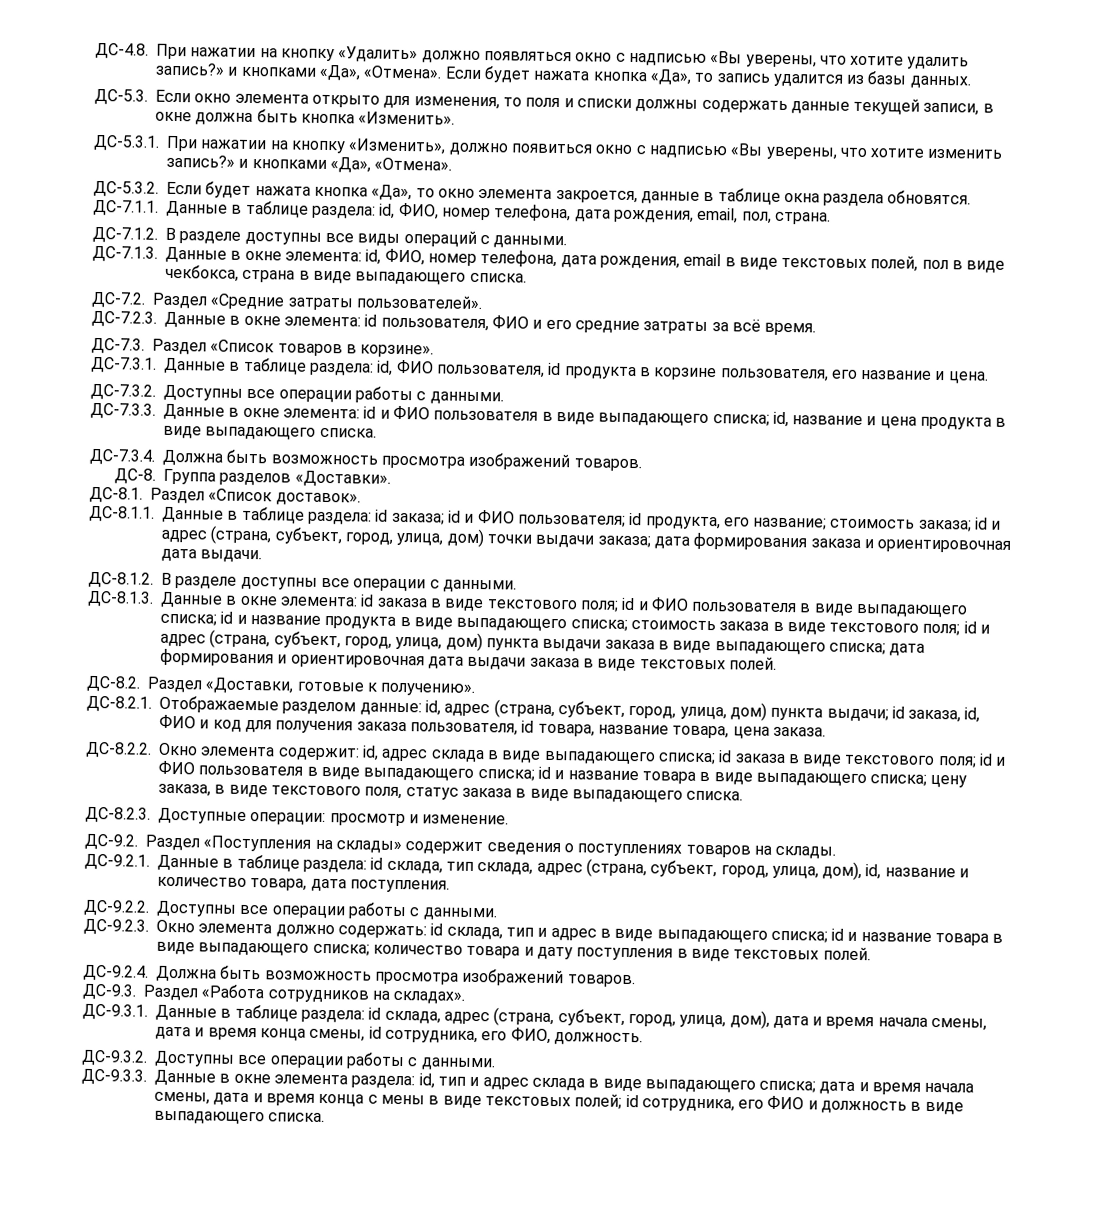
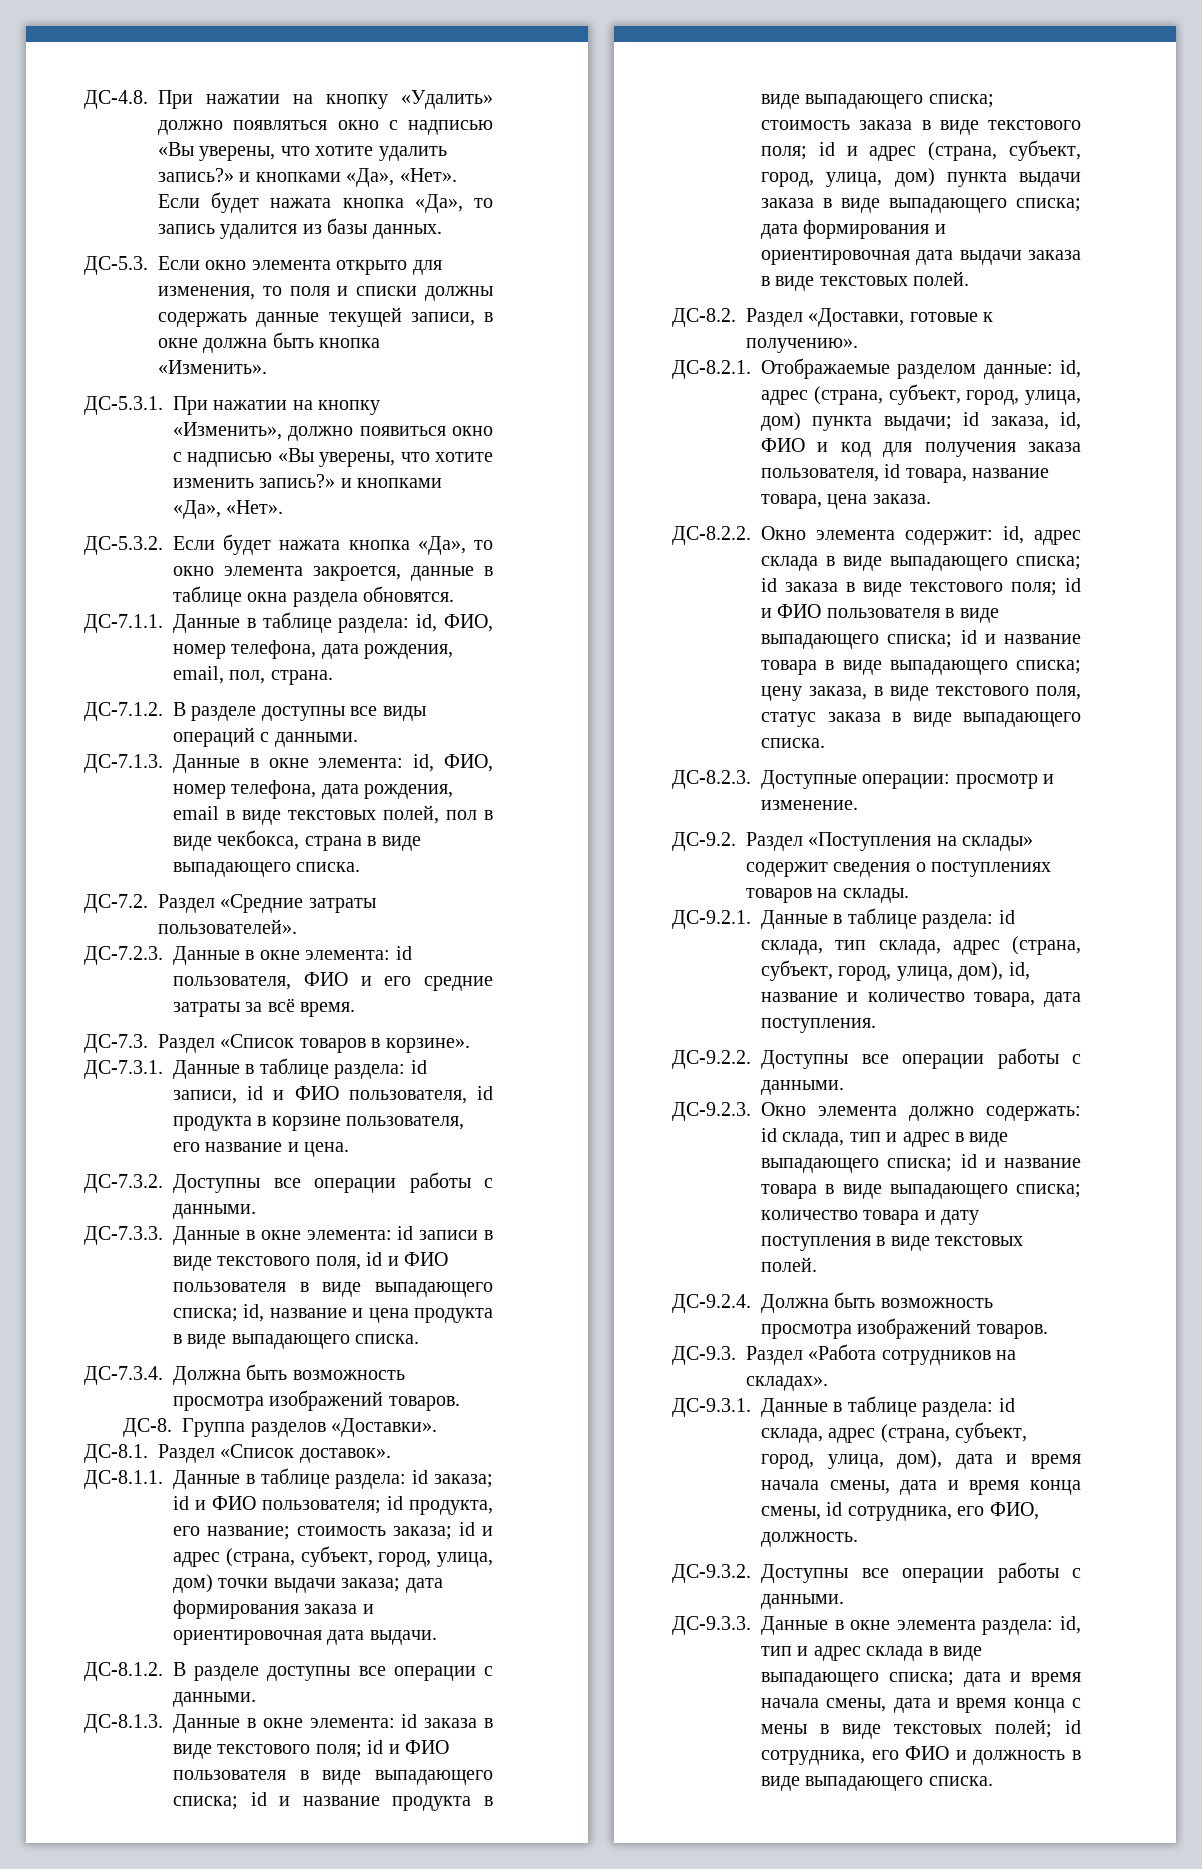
[363,65,443,79] «Отмена». -> [399,168,457,182] «Нет».
[374,157,453,171] «Отмена». -> [226,500,284,514] «Нет».
[376,360,394,376] id, -> [410,1060,427,1074] [173,1086,285,1104] id записи, id и
(377, 412) none -> [419,1230,493,1240] [173,1252,383,1271] записи в виде текстового поля, id

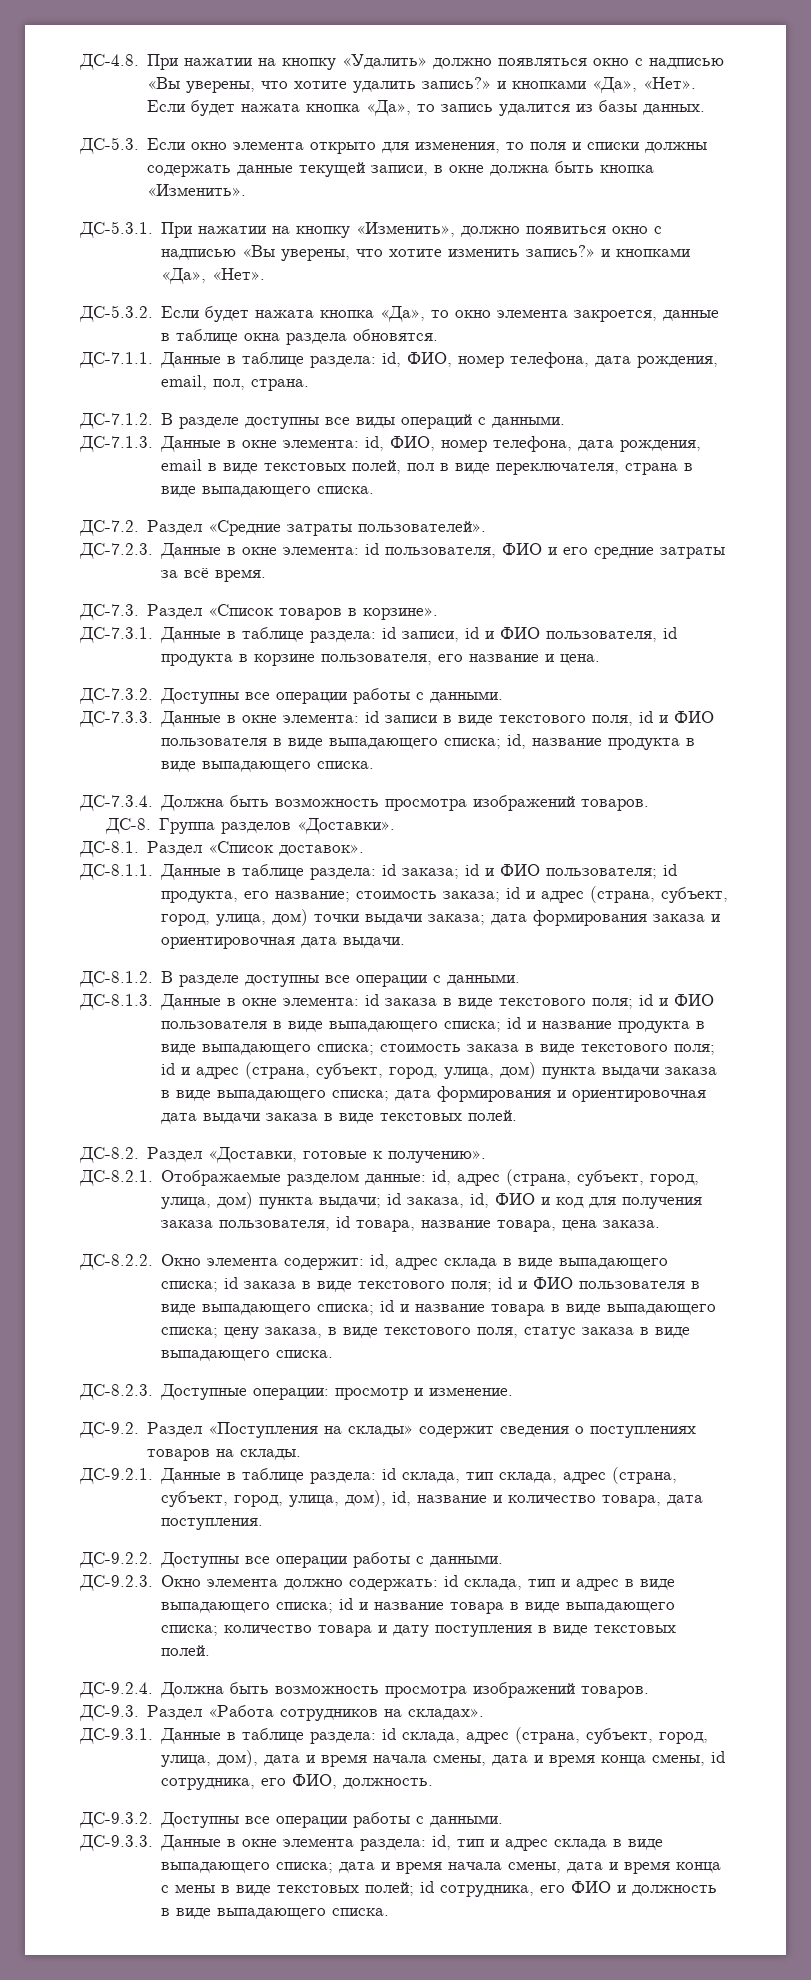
[217,830,300,850] чекбокса, -> [496,463,620,475] переключателя,
[352,1308,409,1323] и цена -> (603, 742) none

